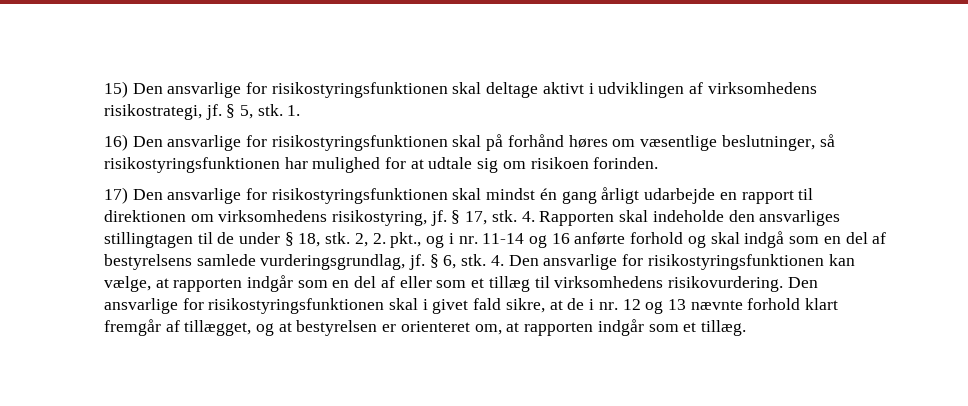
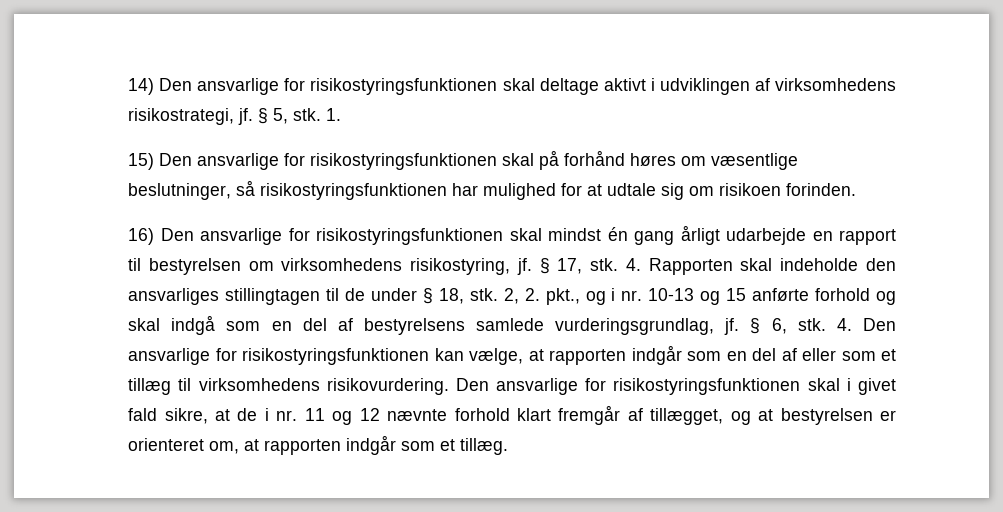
[103,81,128,98] 15) -> [128,78,155,95] 14)
[103,134,128,151] 16) -> [128,153,155,170] 15)
[103,187,128,204] 17) -> [128,228,155,245] 16)
[103,210,186,222] direktionen -> [148,258,241,275] bestyrelsen
[482,233,570,248] 11-14 og 16 -> [648,288,747,305] 10-13 og 15
[622,299,686,314] 12 og 13 -> [304,408,380,425] 11 og 12

